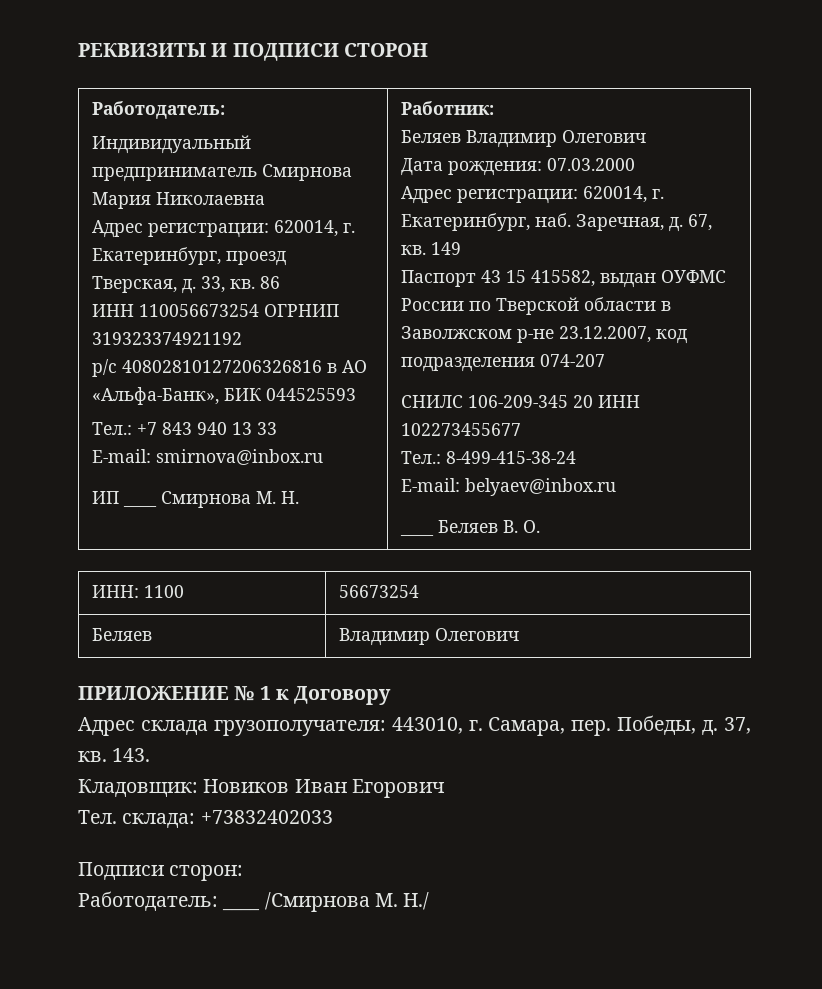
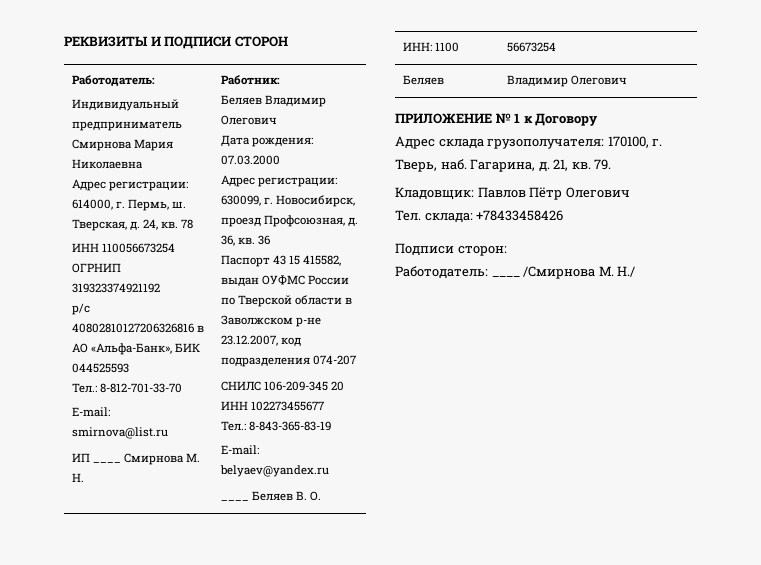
[274,220,356,237] [92,247,287,266] [92,276,281,294] 620014, г. Екатеринбург, проезд Тверская, д. 33, кв. 86 -> [71,199,187,211] [71,219,194,231] 614000, г. Пермь, ш. Тверская, д. 24, кв. 78
[137,422,278,435] [92,449,324,465] +7 843 940 13 33 // E-mail: smirnova@inbox.ru -> [99,383,182,393] [71,407,110,417] [71,427,168,439] 8-812-701-33-70 // E-mail: smirnova@list.ru
[583,186,665,203] [401,213,713,232] [401,242,462,255] 620014, г. Екатеринбург, наб. Заречная, д. 67, кв. 149 -> [220,195,355,207] [220,215,358,227] [220,235,270,246] 630099, г. Новосибирск, проезд Профсоюзная, д. 36, кв. 36
[446,451,577,464] [401,478,617,496] 8-499-415-38-24 // E-mail: belyaev@inbox.ru -> [248,421,331,431] [220,445,259,455] [219,465,329,477] 8-843-365-83-19 // E-mail: belyaev@yandex.ru
[391,715,752,736] [78,748,151,762] [78,779,445,798] 443010, г. Самара, пер. Победы, д. 37, кв. 143. // Кладовщик: Новиков Иван Егорович -> [607,136,663,148] [395,159,612,172] [395,187,630,200] 170100, г. Тверь, наб. Гагарина, д. 21, кв. 79. // Кладовщик: Павлов Пётр Олегович
[200,810,333,824] +73832402033 -> [476,210,564,221] +78433458426

